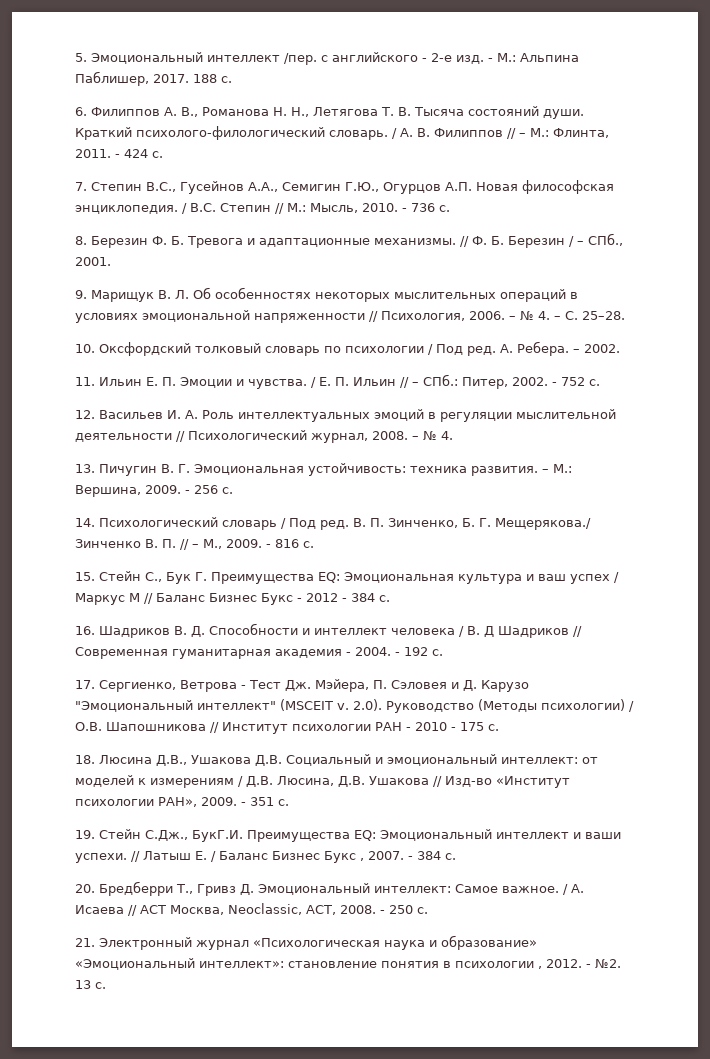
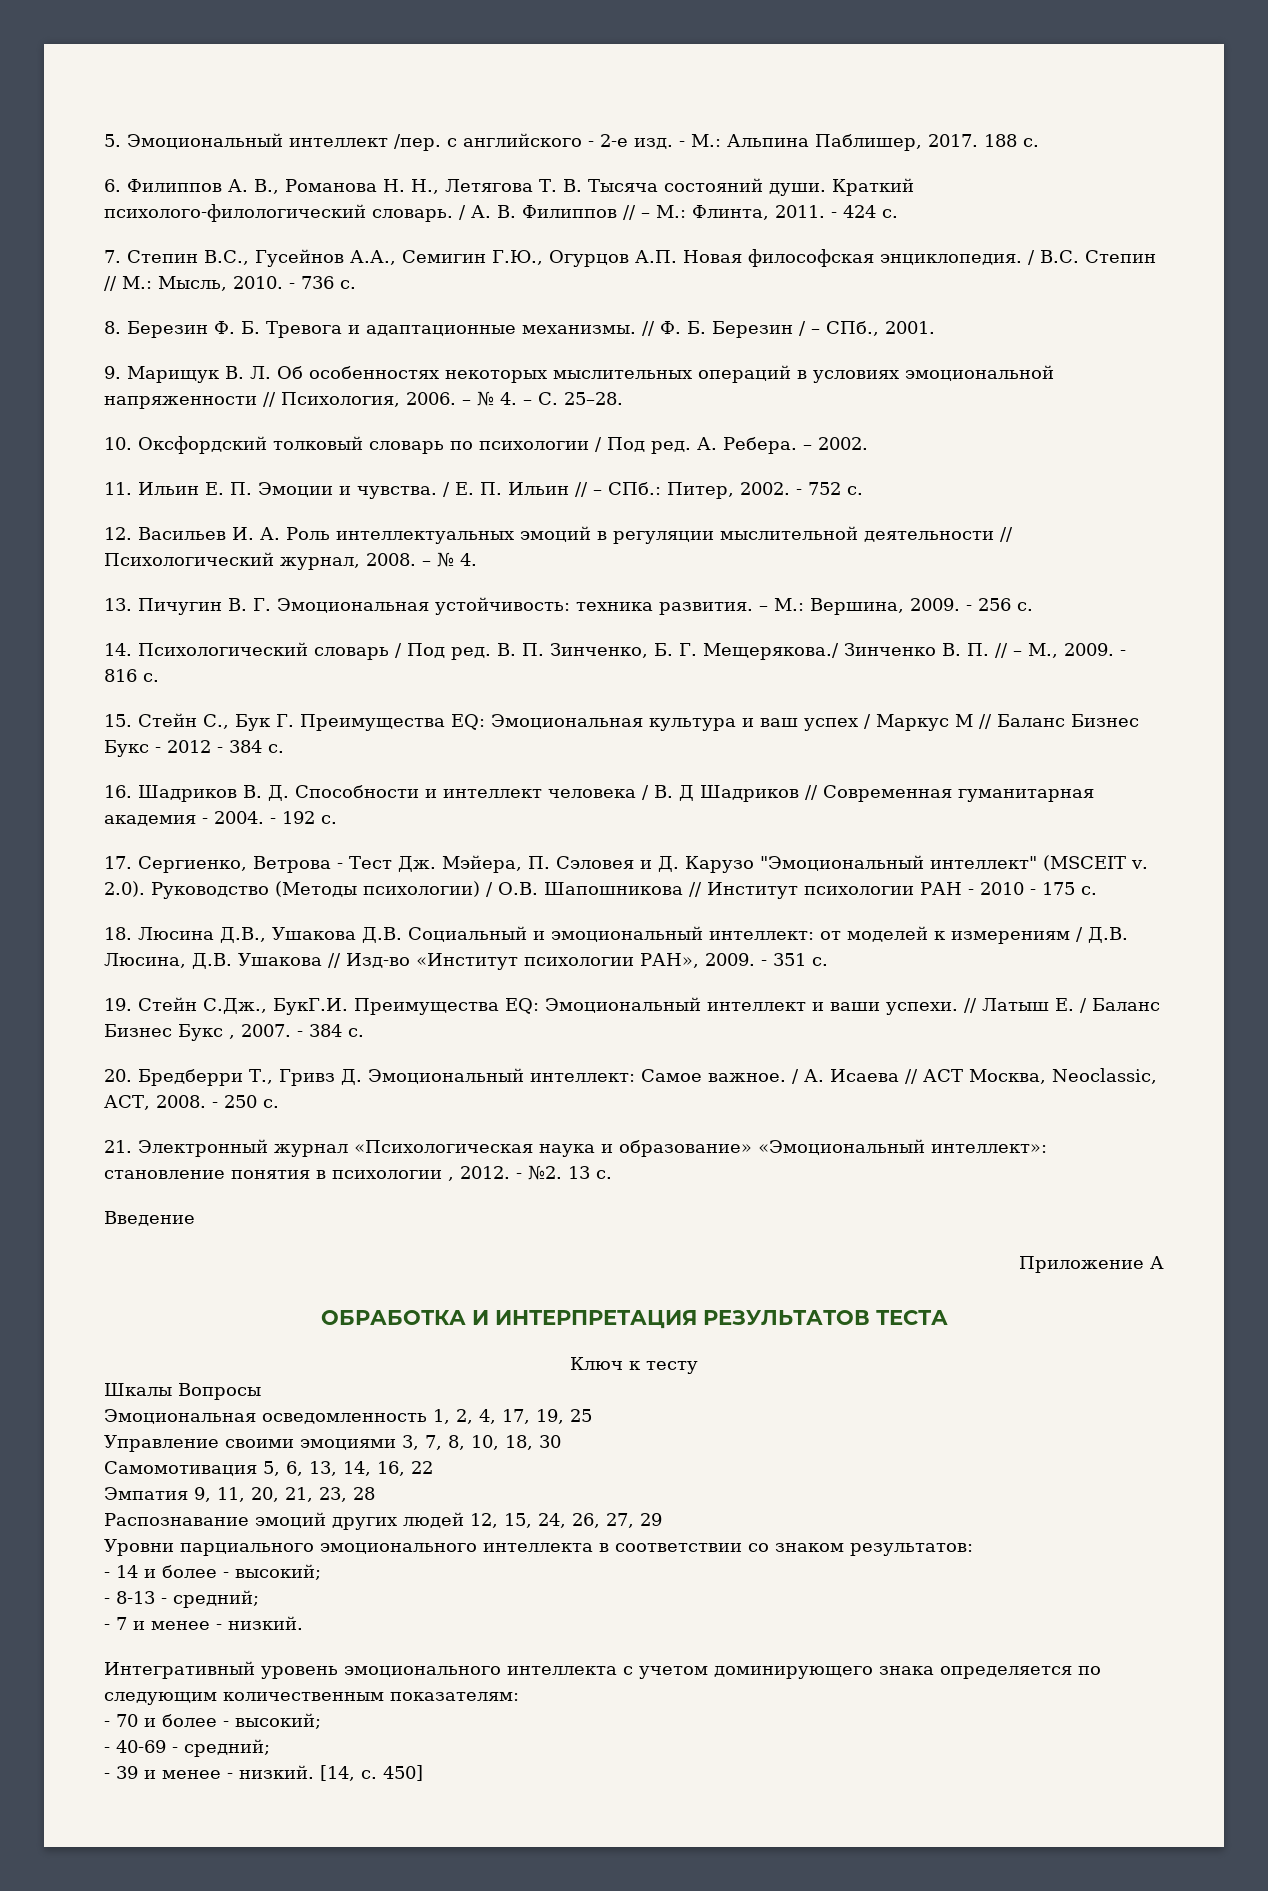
(106, 985) none -> [104,1211,195,1226] [1019,1256,1164,1273] [320,1310,948,1329] [570,1357,698,1374] [104,1383,261,1400] [104,1409,592,1424] [104,1435,561,1452] [104,1461,433,1476] [104,1487,375,1502] [104,1512,662,1530] [104,1539,973,1556] [104,1564,321,1580] [104,1590,259,1608] [104,1616,303,1630] [104,1661,1101,1679] [104,1692,519,1705] [104,1713,321,1729] [104,1739,270,1757] [104,1765,423,1781] // Введение // Приложение А // ОБРАБОТКА И ИНТЕРПРЕТАЦИЯ РЕЗУЛЬТАТОВ ТЕСТА // Ключ к тесту // Шкалы Вопросы // Эмоциональная осведомленность 1, 2, 4, 17, 19, 25 // Управление своими эмоциями 3, 7, 8, 10, 18, 30 // Самомотивация 5, 6, 13, 14, 16, 22 // Эмпатия 9, 11, 20, 21, 23, 28 // Распознавание эмоций других людей 12, 15, 24, 26, 27, 29 // Уровни парциального эмоционального интеллекта в соответствии со знаком результатов: // - 14 и более - высокий; // - 8-13 - средний; // - 7 и менее - низкий. // Интегративный уровень эмоционального интеллекта с учетом доминирующего знака определяется по следующим количественным показателям: // - 70 и более - высокий; // - 40-69 - средний; // - 39 и менее - низкий. [14, c. 450]

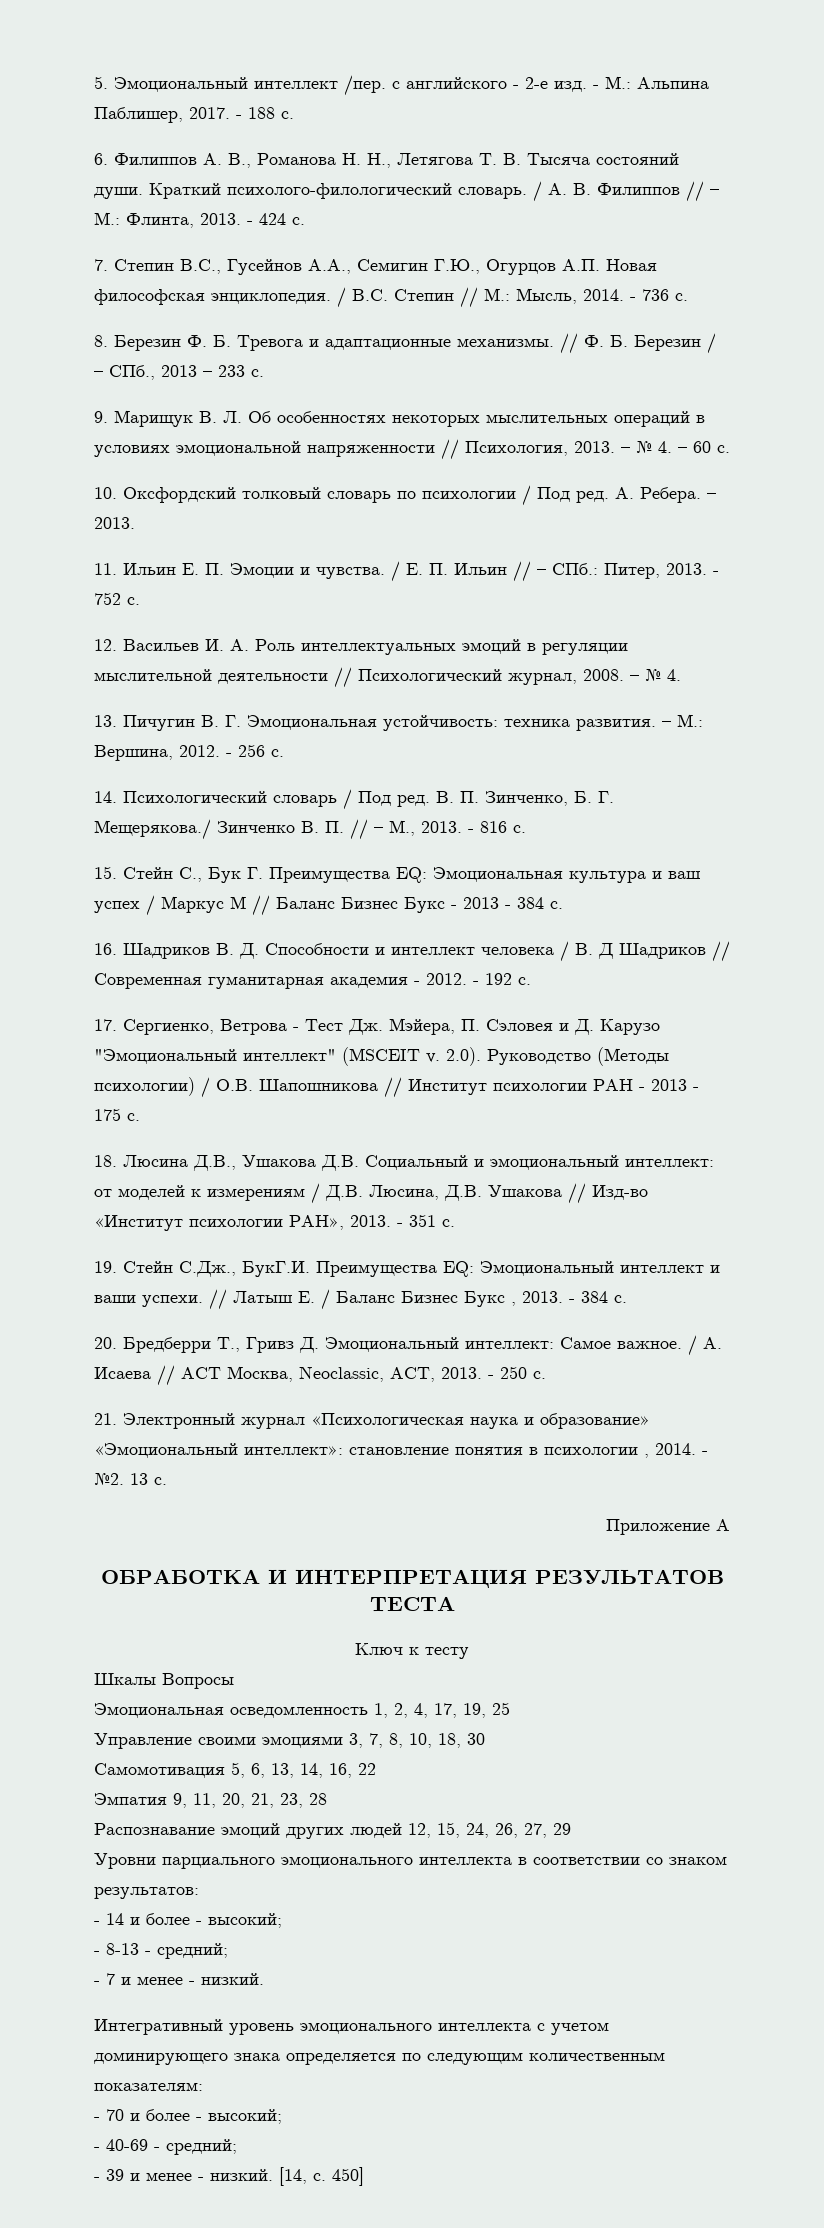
(978, 140) none -> [236,115,242,119] -
[775,205,825,218] 2011. -> [200,213,241,225] 2013.
[233,276,283,289] 2010. -> [583,289,624,301] 2014.
[885,321,935,334] 2001. -> [161,365,264,377] 2013 – 233 c.
[406,392,456,405] 2006. -> [574,441,615,453] 2013.
[538,392,623,405] С. 25–28. -> [693,441,730,453] 60 c.
[818,437,868,450] 2002. -> [94,517,135,529] 2013.
[740,482,790,495] 2002. -> [666,563,707,575] 2013.
[910,598,960,611] 2009. -> [179,745,220,757] 2012.
[1064,643,1114,656] 2009. -> [421,821,462,833] 2013.
[167,740,211,753] 2012 -> [463,897,499,909] 2013
[214,811,264,824] 2004. -> [426,973,467,985] 2012.
[980,882,1024,895] 2010 -> [651,1079,687,1091] 2013
[705,953,755,966] 2009. -> [350,1215,391,1227] 2013.
[241,1024,291,1037] 2007. -> [522,1291,563,1303] 2013.
[156,1095,206,1108] 2008. -> [441,1367,482,1379] 2013.
[460,1166,510,1179] 2012. -> [655,1443,696,1455] 2014.
[104,1211,195,1226] // Введение -> (167, 1481) none

